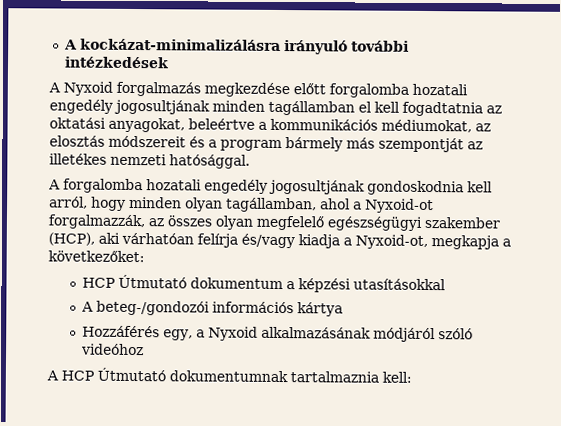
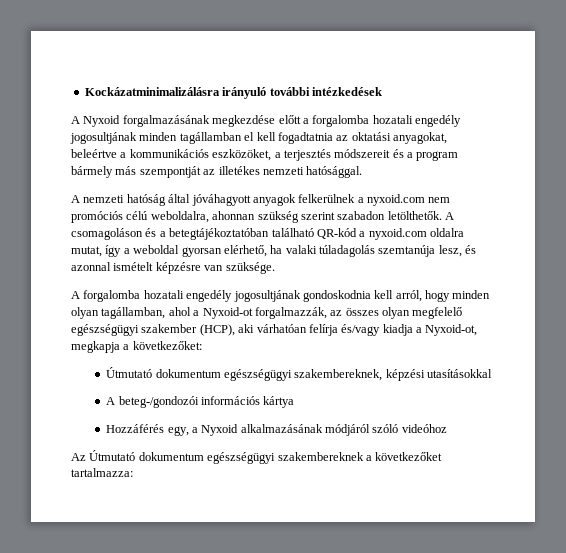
[63,38,281,51] A kockázat-minimalizálásra -> [84,87,220,96] Kockázatminimalizálásra
[116,81,201,97] forgalmazás -> [122,115,210,127] forgalmazásának
(326, 89) none -> [302,118,309,124] a
[381,119,491,133] [49,135,105,147] médiumokat, az elosztás -> [212,149,331,161] eszközöket, a terjesztés
(250, 161) none -> [71,194,451,206] [71,211,454,223] [71,228,464,240] [71,245,477,257] [71,262,275,274] // A nemzeti hatóság által jóváhagyott anyagok felkerülnek a nyxoid.com nem promóciós célú weboldalra, ahonnan szükség szerint szabadon letölthetők. A csomagoláson és a betegtájékoztatóban található QR-kód a nyxoid.com oldalra mutat, így a weboldal gyorsan elérhető, ha valaki túladagolás szemtanúja lesz, és azonnal ismételt képzésre van szüksége.
[82,274,296,290] HCP Útmutató dokumentum a -> [106,367,383,381] Útmutató dokumentum egészségügyi szakembereknek,
[46,367,412,383] A HCP Útmutató dokumentumnak tartalmaznia kell: -> [71,450,443,464] [71,468,133,477] Az Útmutató dokumentum egészségügyi szakembereknek a következőket tartalmazza:

